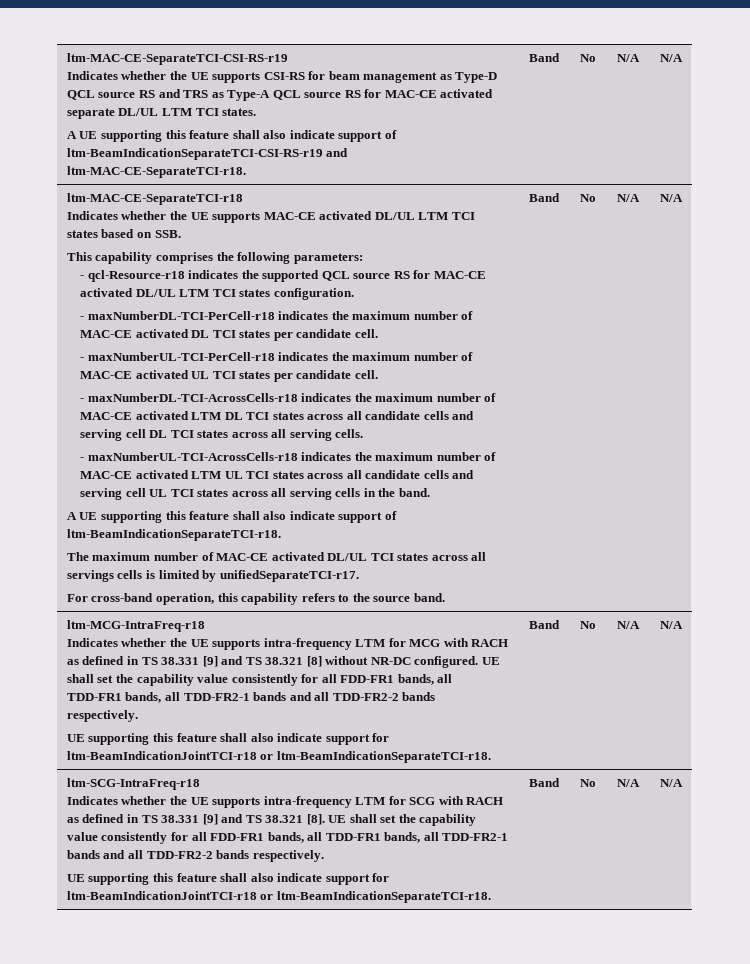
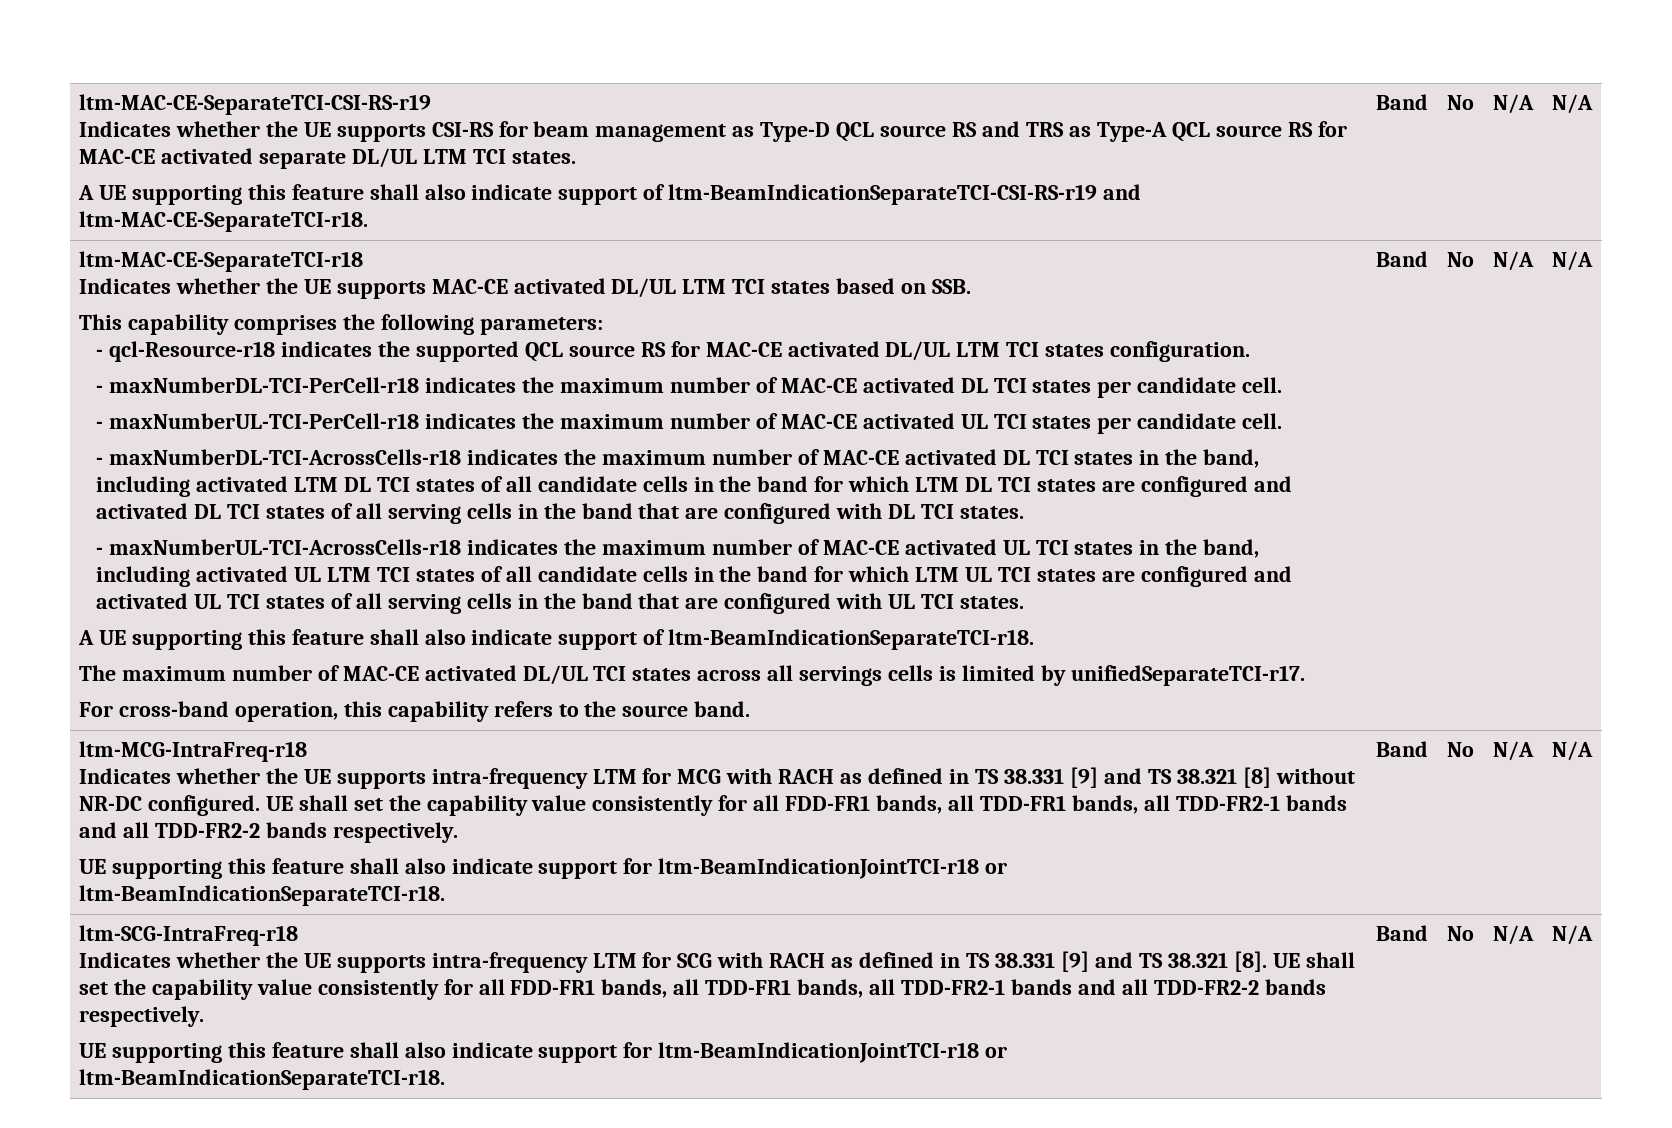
[191,411,475,420] [80,429,364,441] LTM DL TCI states across all candidate cells and serving cell DL TCI states across all serving cells. -> [1002,449,1260,468] [96,476,1292,497] [96,503,1025,524] DL TCI states in the band, including activated LTM DL TCI states of all candidate cells in the band for which LTM DL TCI states are configured and activated DL TCI states of all serving cells in the band that are configured with DL TCI states.
[191,470,475,479] [80,488,430,500] LTM UL TCI states across all candidate cells and serving cell UL TCI states across all serving cells in the band. -> [1002,539,1260,558] [96,566,1292,587] [96,593,1025,614] UL TCI states in the band, including activated UL LTM TCI states of all candidate cells in the band for which LTM UL TCI states are configured and activated UL TCI states of all serving cells in the band that are configured with UL TCI states.

